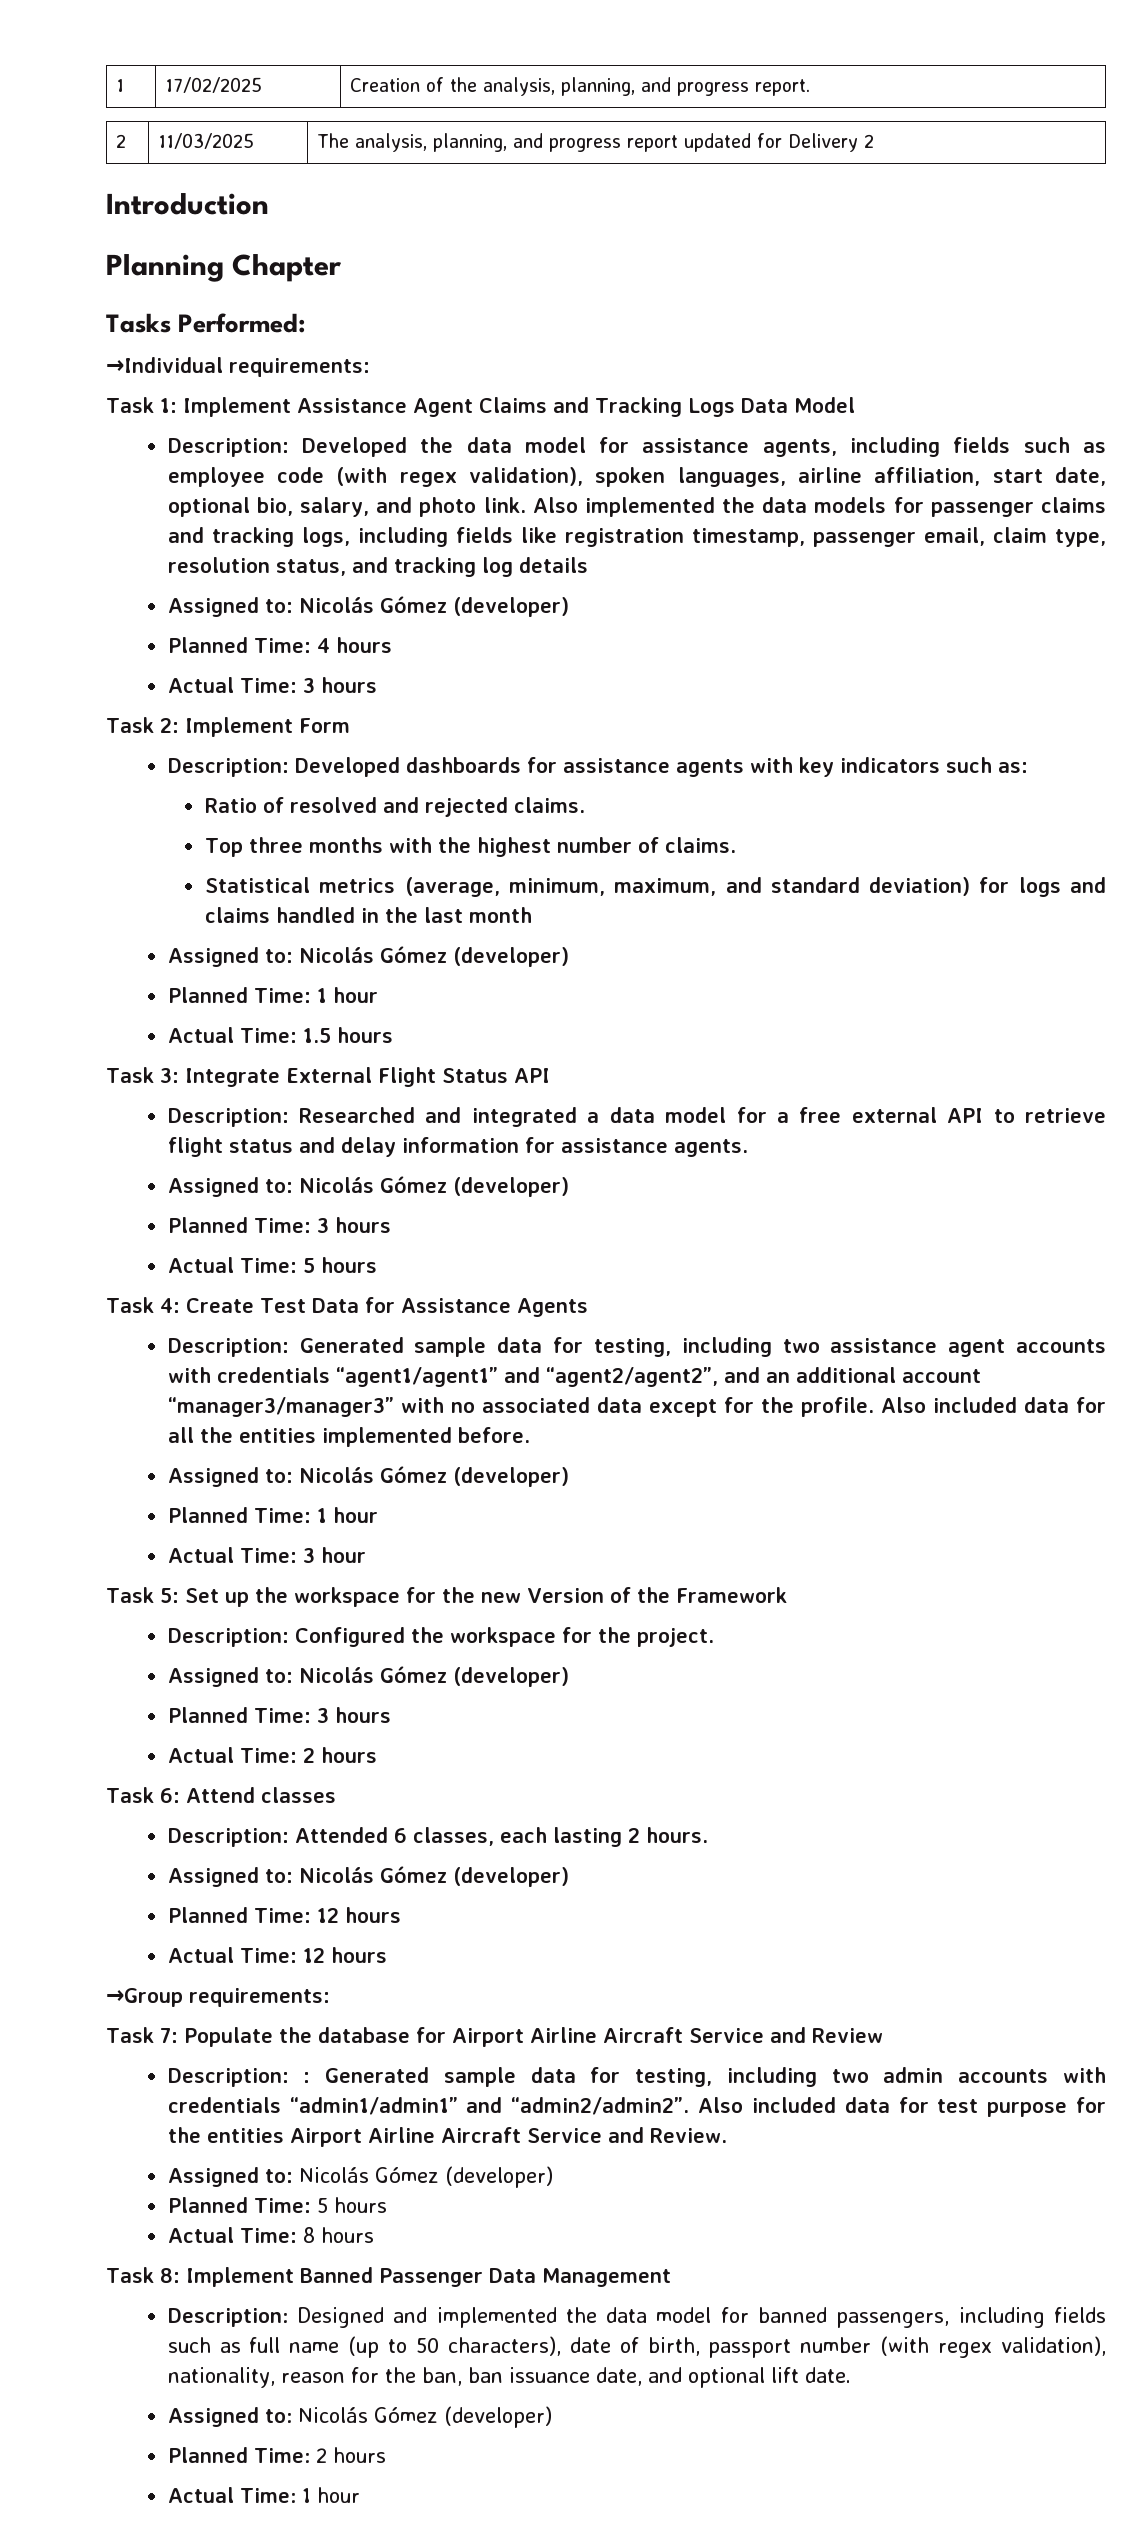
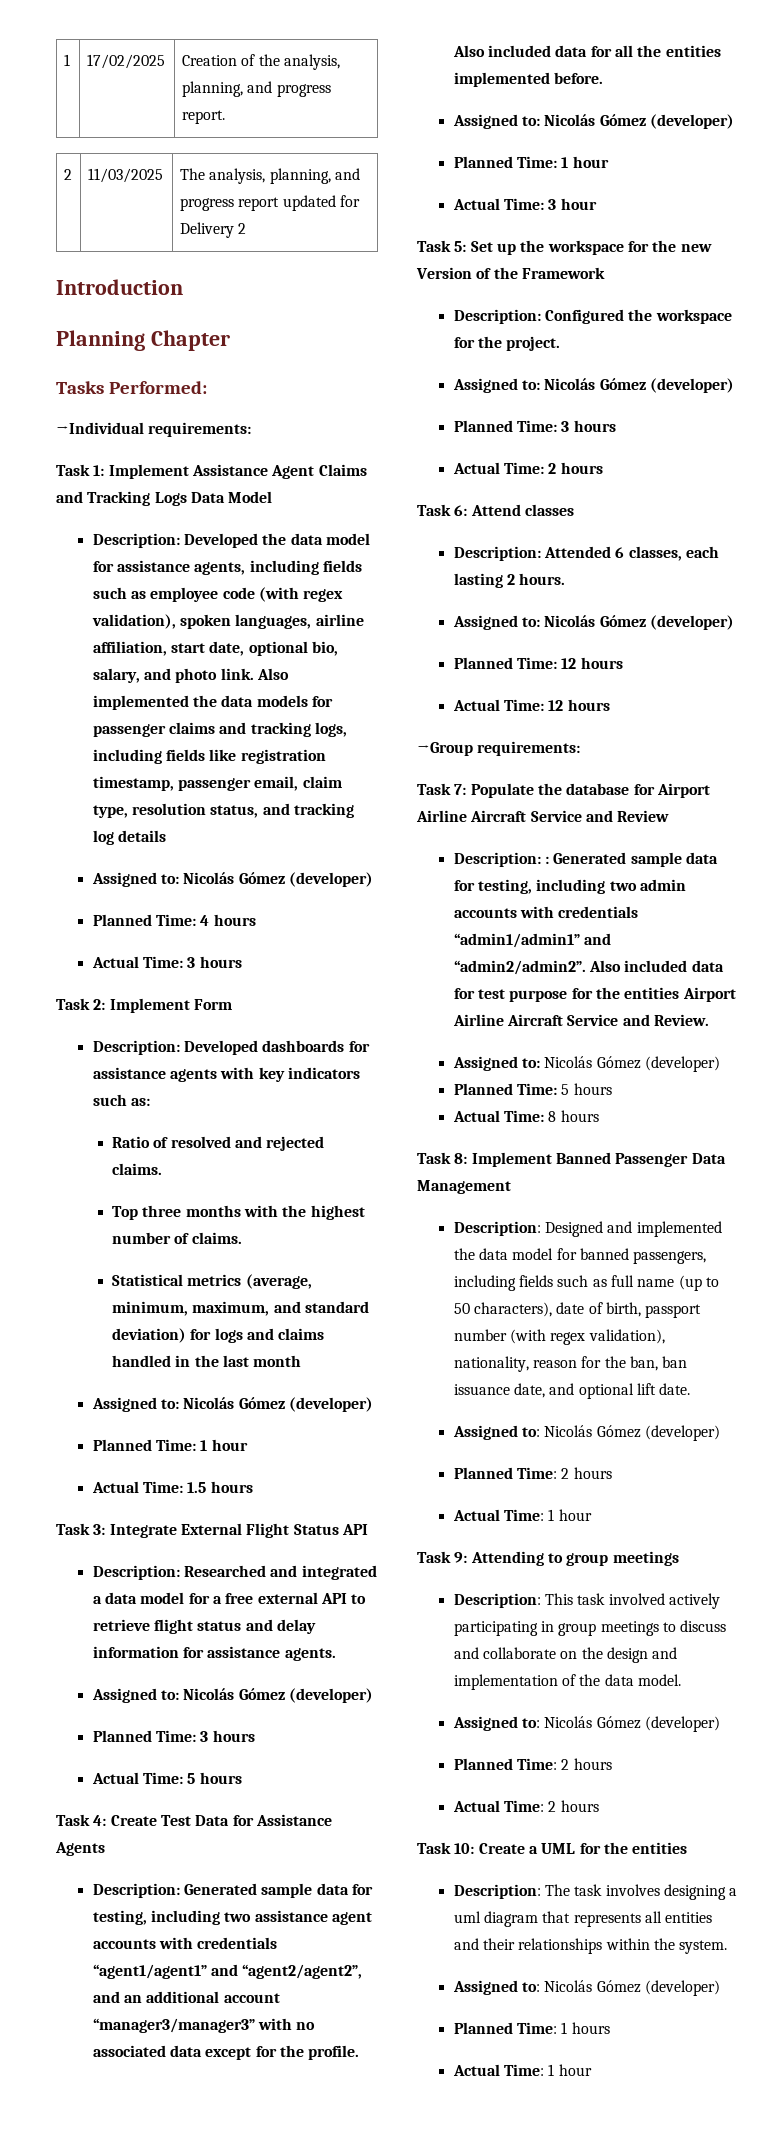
(360, 2495) none -> [417,1551,679,1566] [453,1593,721,1609] [453,1620,727,1636] [453,1647,678,1663] [453,1674,682,1690] [452,1716,721,1732] [453,1758,612,1770] [452,1800,599,1812] [417,1842,688,1854] [453,1884,738,1900] [453,1911,713,1927] [453,1938,728,1954] [452,1980,721,1996] [453,2022,610,2034] [452,2064,592,2076] // Task 9: Attending to group meetings // Description: This task involved actively participating in group meetings to discuss and collaborate on the design and implementation of the data model. // Assigned to: Nicolás Gómez (developer) // Planned Time: 2 hours // Actual Time: 2 hours // Task 10: Create a UML for the entities // Description: The task involves designing a uml diagram that represents all entities and their relationships within the system. // Assigned to: Nicolás Gómez (developer) // Planned Time: 1 hours // Actual Time: 1 hour

